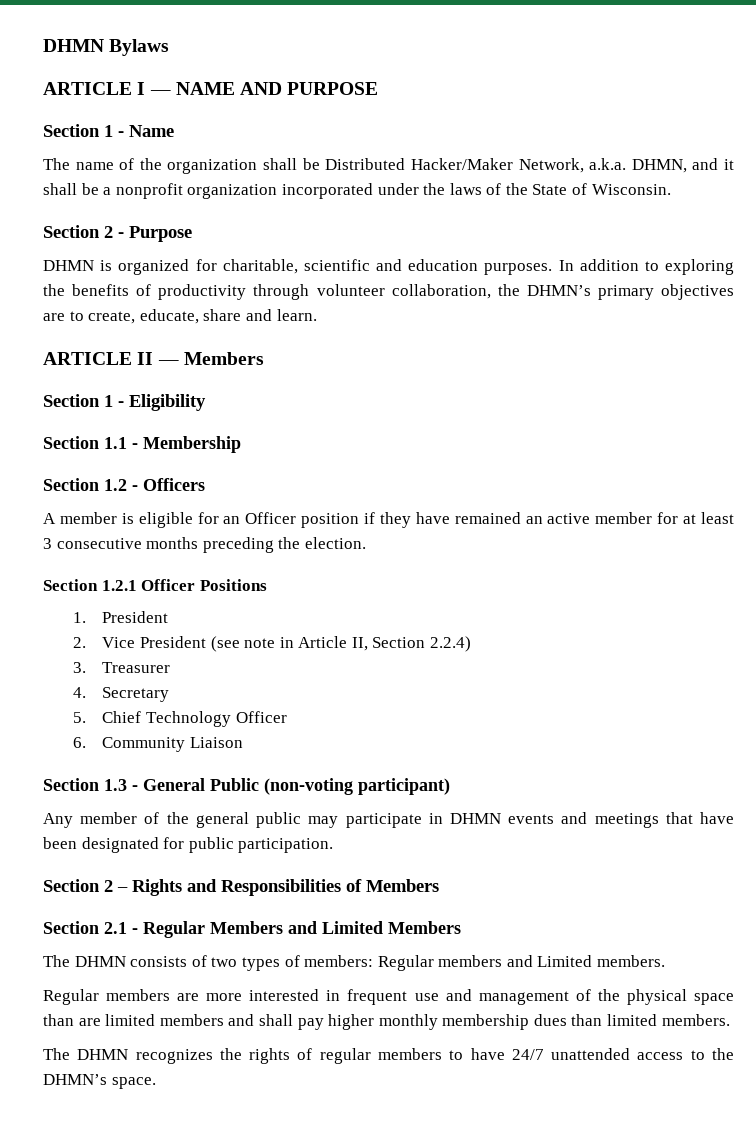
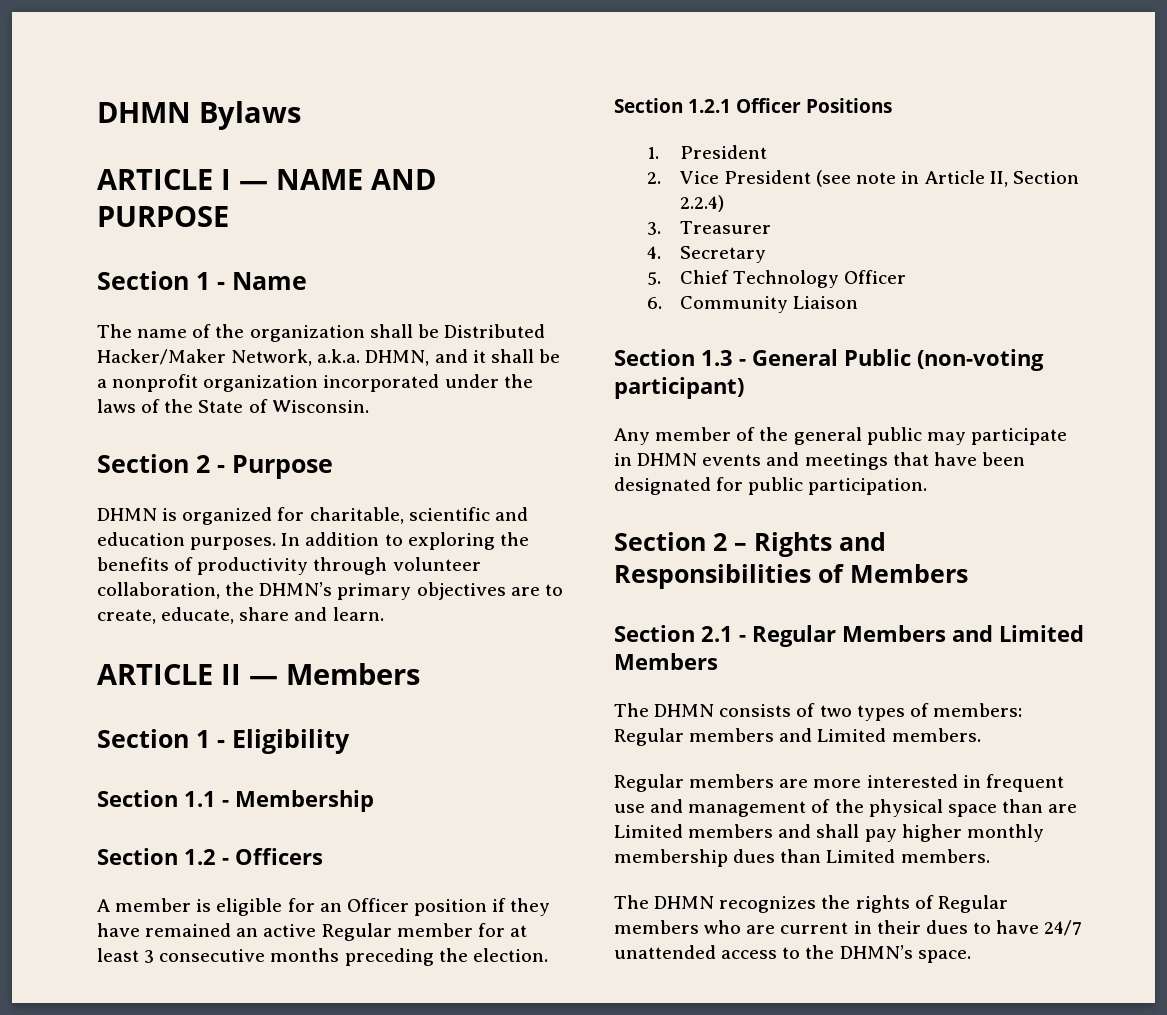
(591, 518) none -> [321,923,392,941] Regular
[105,1014,156,1026] limited -> [614,824,683,838] Limited
[607,1014,658,1026] limited -> [826,849,896,863] Limited
[319,1048,442,1064] regular members -> [937,895,1008,913] [614,920,968,934] Regular members who are current in their dues

